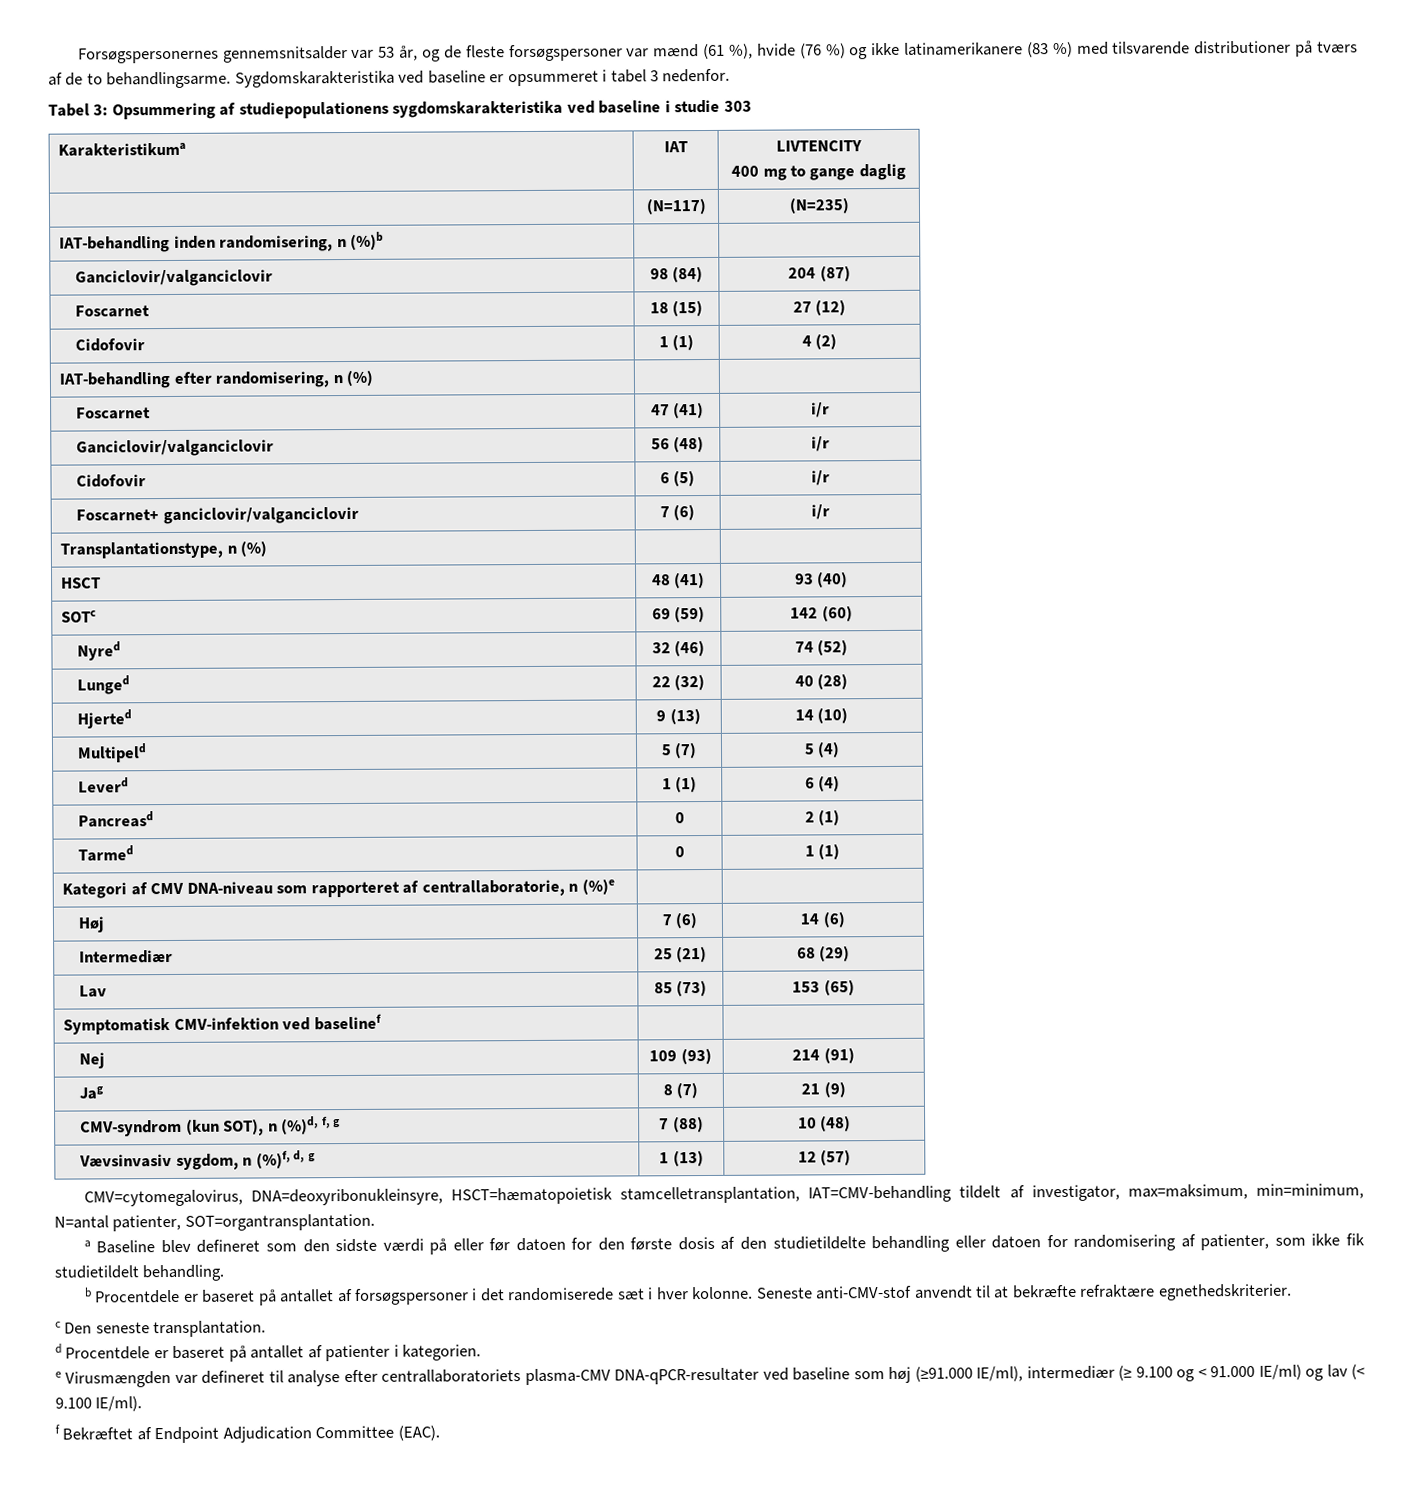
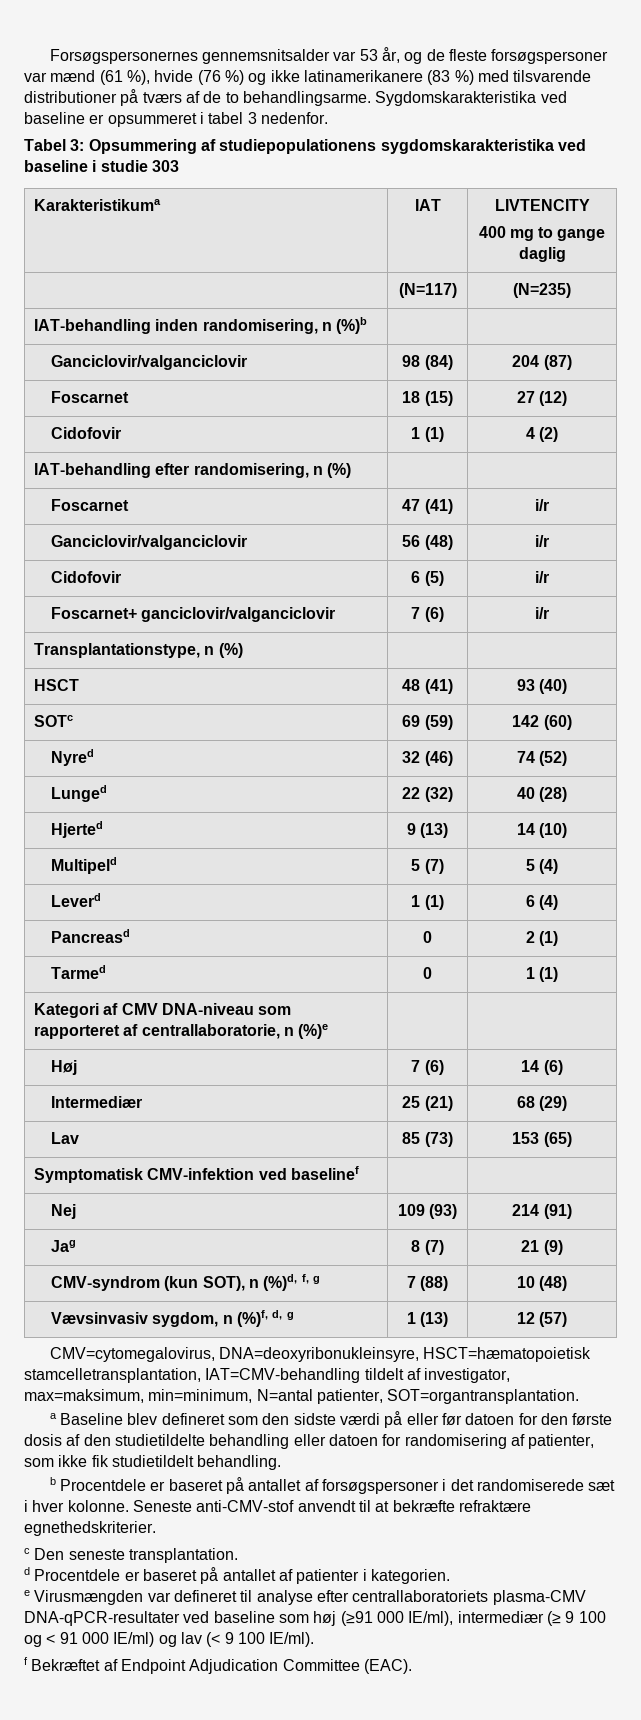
[914,1366,973,1382] (≥91.000 -> [340,1611,404,1626] (≥91 000
[1135,1365,1256,1382] 9.100 og < 91.000 -> [565,1611,606,1623] [24,1632,109,1647] 9 100 og < 91 000
[55,1397,92,1409] 9.100 -> [224,1632,265,1644] 9 100

